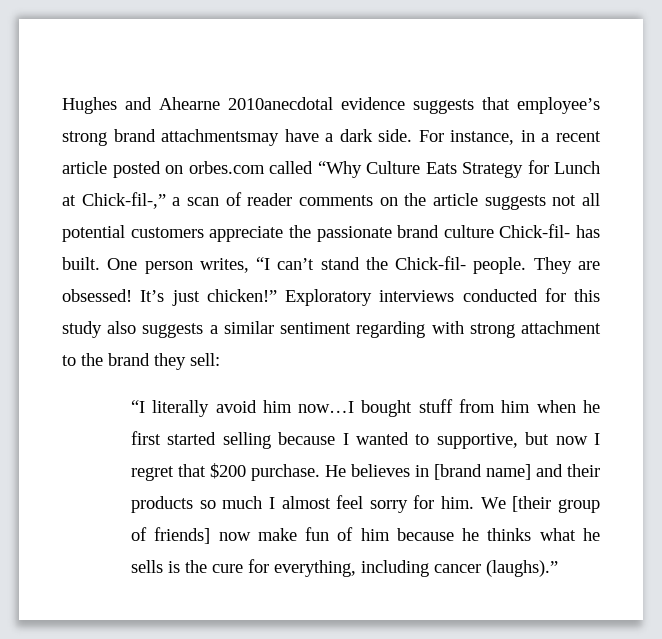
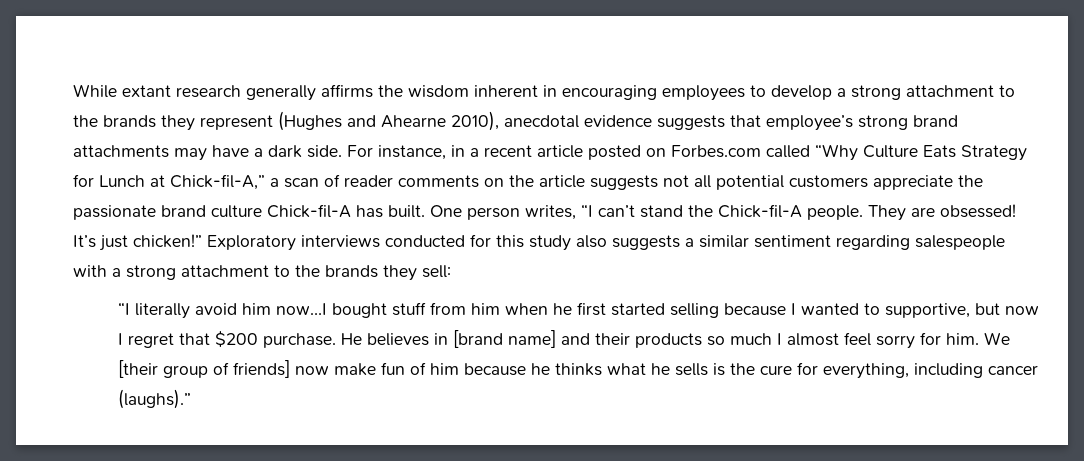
[62,97,333,114] Hughes and Ahearne 2010anecdotal -> [73,84,1015,101] [73,111,579,131] While extant research generally affirms the wisdom inherent in encouraging employees to develop a strong attachment to the brands they represent (Hughes and Ahearne 2010), anecdotal
[161,129,280,146] attachmentsmay -> [73,145,207,161] attachments may
[188,161,265,174] orbes.com -> [671,145,761,158] Forbes.com
[81,192,166,209] Chick-fil-,” -> [170,174,265,190] Chick-fil-A,”
[499,224,571,238] Chick-fil- -> [267,204,351,218] Chick-fil-A
[395,256,467,270] Chick-fil- -> [718,204,802,218] Chick-fil-A
[431,321,601,338] [62,353,150,366] with strong attachment to the brand -> [915,235,1005,250] [73,265,378,280] salespeople with a strong attachment to the brands

